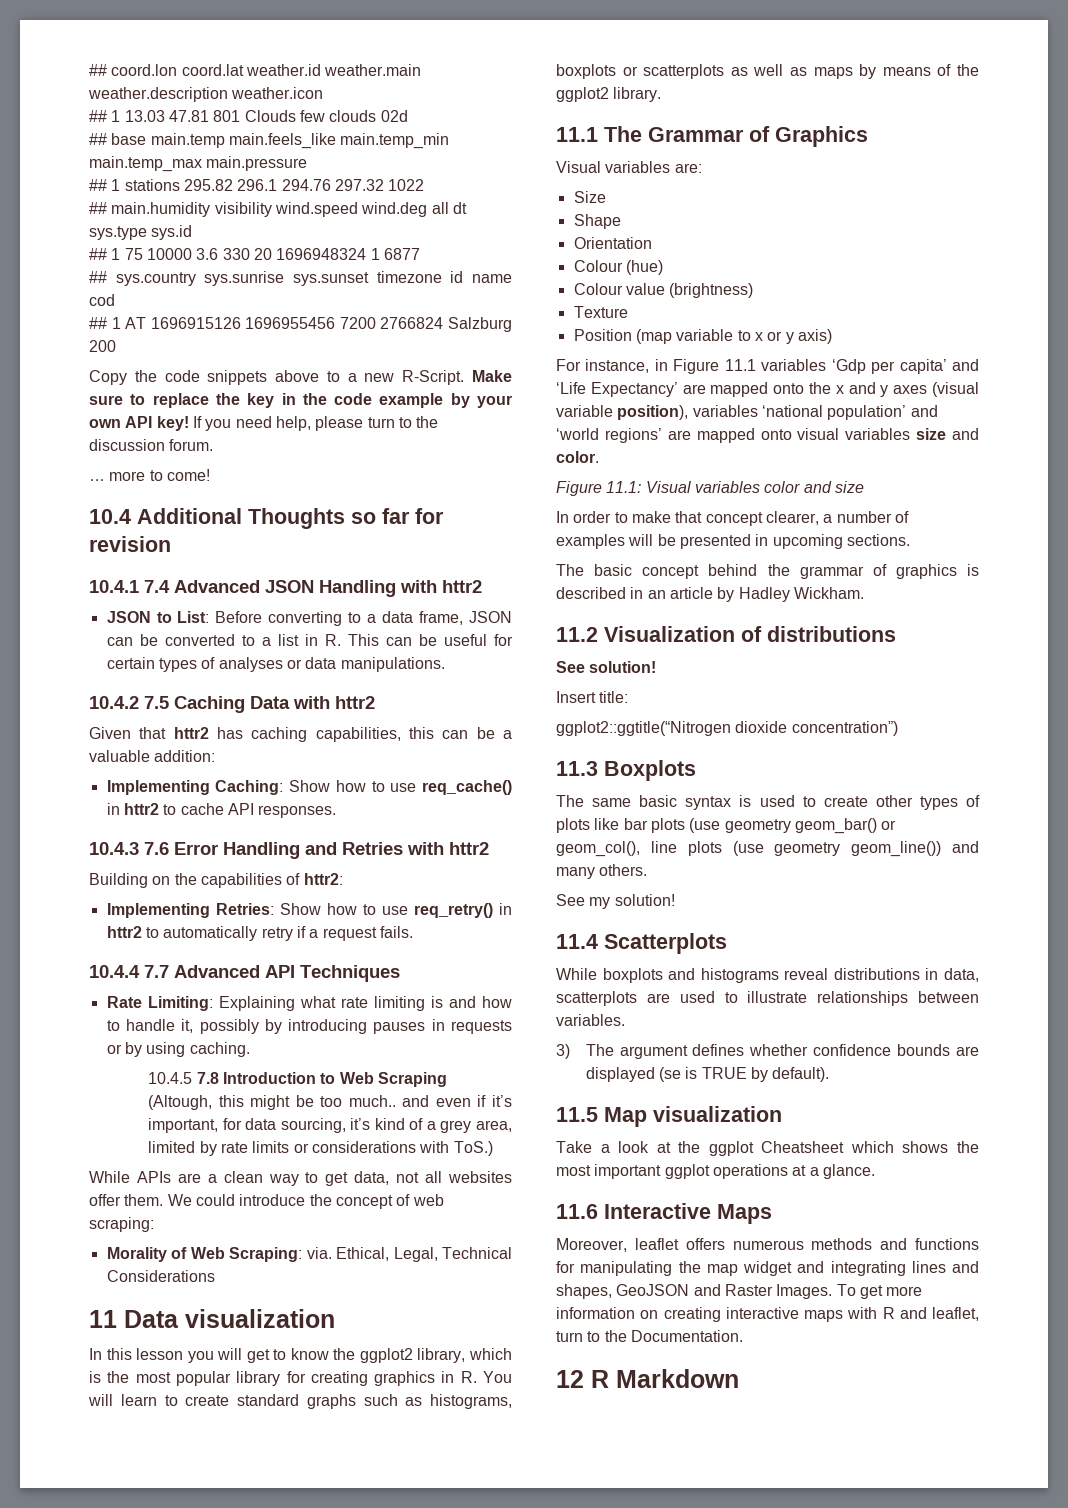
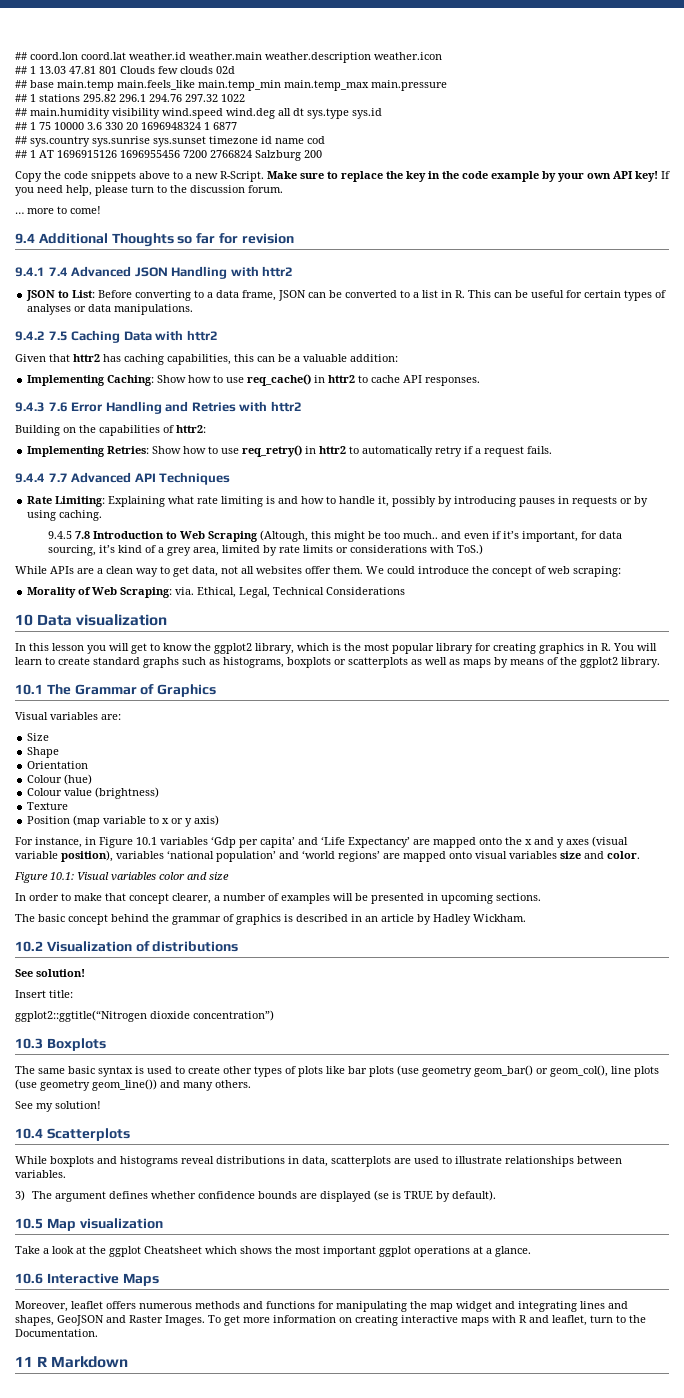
[89,509,131,524] 10.4 -> [15,233,35,244] 9.4
[89,580,139,593] 10.4.1 -> [15,267,45,277] 9.4.1
[89,696,139,709] 10.4.2 -> [15,331,45,341] 9.4.2
[89,842,139,855] 10.4.3 -> [15,402,45,412] 9.4.3
[89,965,140,978] 10.4.4 -> [15,473,45,483] 9.4.4
[148,1072,193,1084] 10.4.5 -> [48,531,73,539] 9.4.5
[89,1310,117,1328] 11 -> [15,614,33,626] 10
[556,127,598,142] 11.1 -> [15,684,43,695] 10.1
[724,359,756,371] 11.1 -> [136,837,157,845] 10.1
[606,481,642,493] 11.1: -> [50,872,74,880] 10.1:
[556,627,598,642] 11.2 -> [15,941,43,952] 10.2
[556,761,598,776] 11.3 -> [15,1038,43,1049] 10.3
[556,934,598,949] 11.4 -> [15,1128,43,1139] 10.4
[556,1107,598,1122] 11.5 -> [15,1218,43,1229] 10.5
[556,1204,598,1219] 11.6 -> [15,1273,43,1284] 10.6
[556,1370,584,1388] 12 -> [15,1356,33,1367] 11

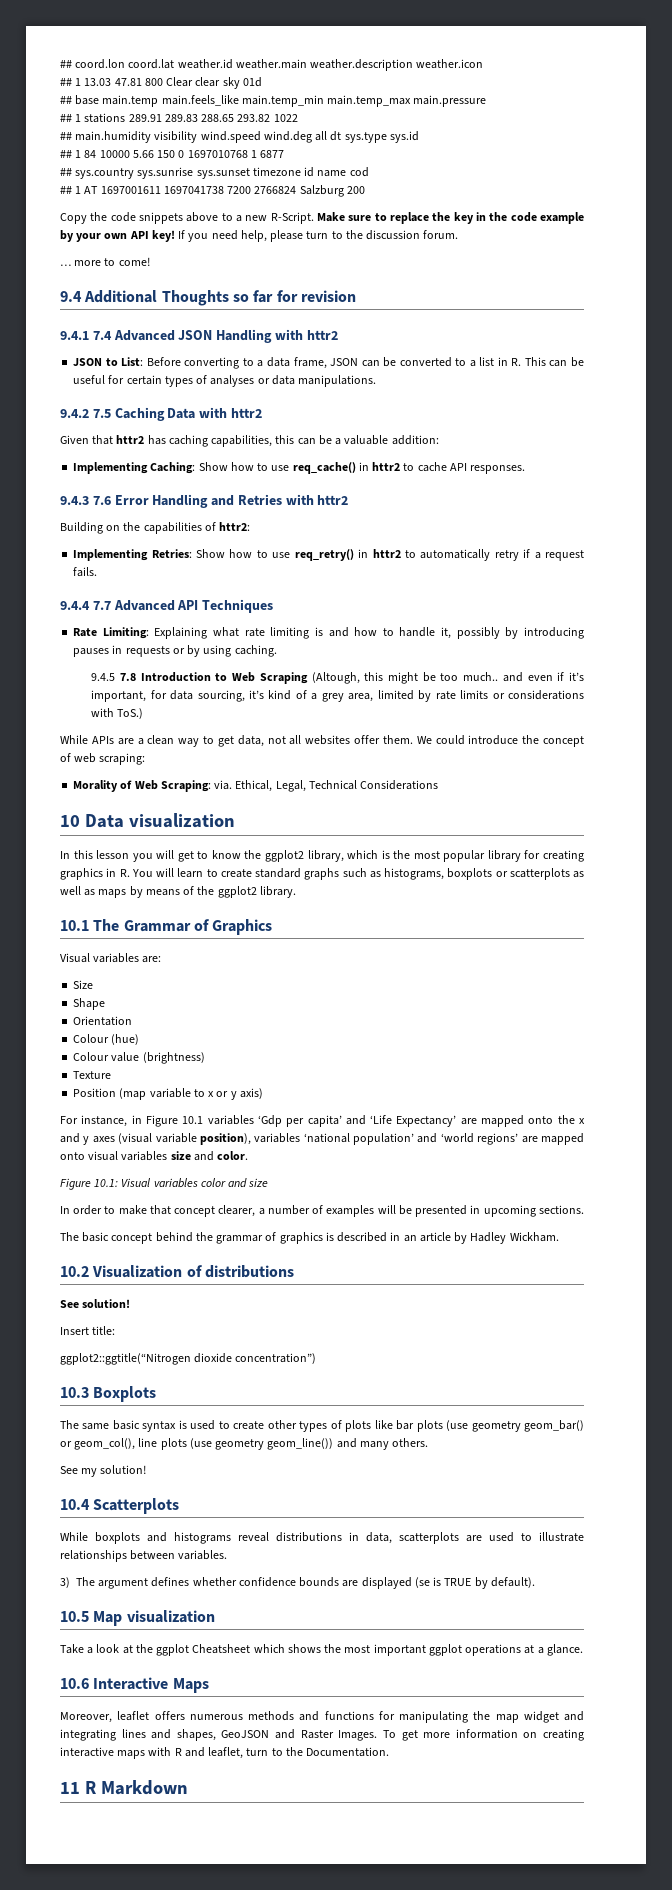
[99,66,235,74] 801 Clouds few clouds 02d -> [144,77,262,89] 800 Clear clear sky 01d
[83,94,218,102] 295.82 296.1 294.76 297.32 -> [128,114,271,122] 289.91 289.83 288.65 293.82
[39,122,201,130] 75 10000 3.6 330 20 1696948324 -> [84,150,248,158] 84 10000 5.66 150 0 1697010768
[57,150,180,158] 1696915126 1696955456 -> [100,186,224,194] 1697001611 1697041738

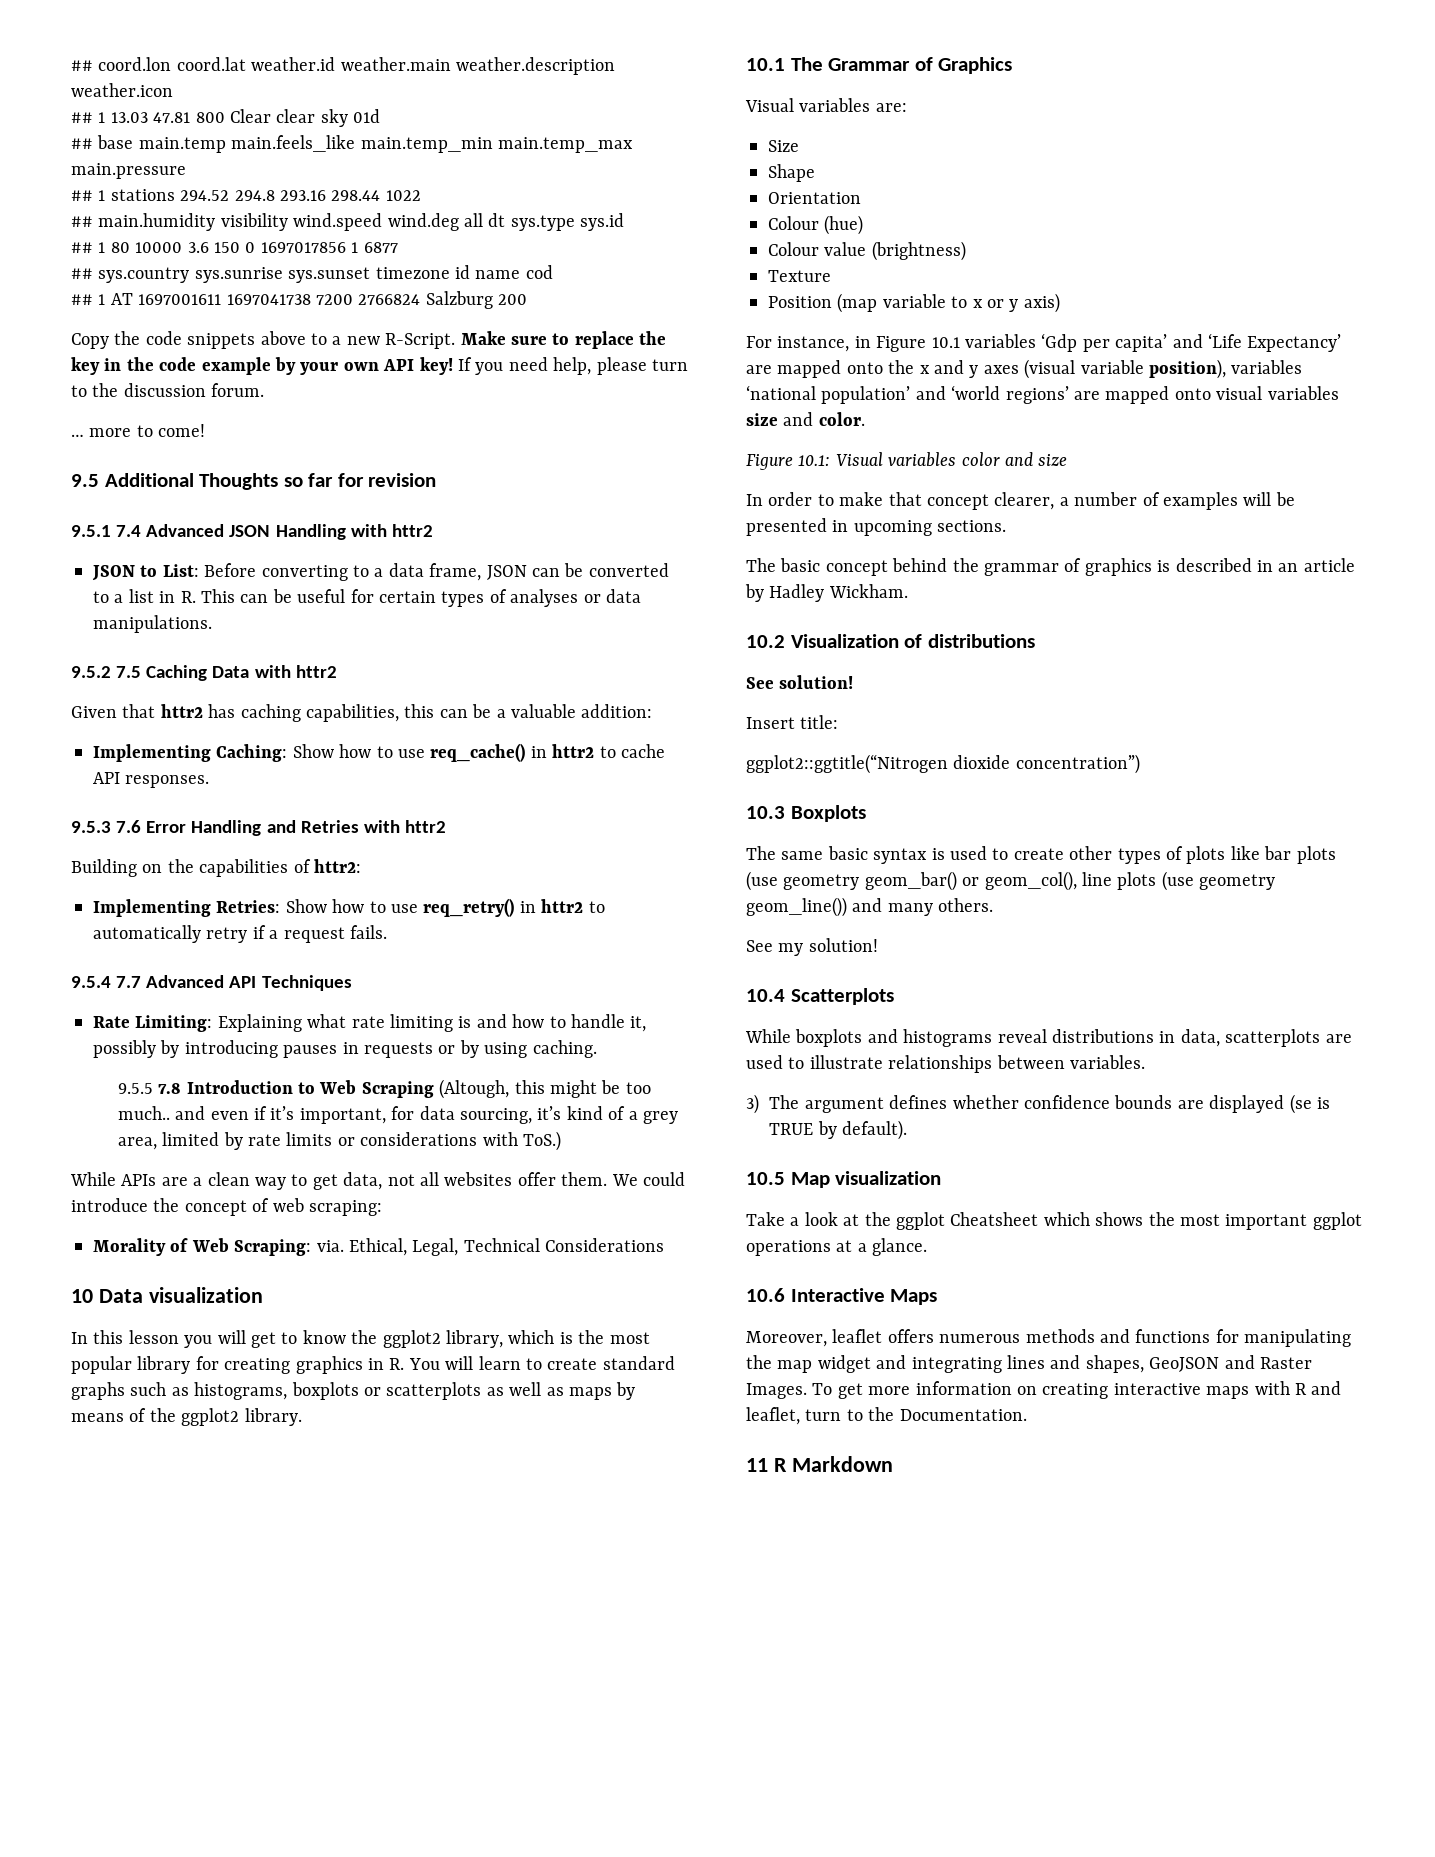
[128,114,271,122] 289.91 289.83 288.65 293.82 -> [180,190,381,201] 294.52 294.8 293.16 298.44
[84,150,154,158] 84 10000 5.66 -> [110,242,209,253] 80 10000 3.6
[187,150,248,158] 1697010768 -> [260,242,346,253] 1697017856
[60,291,82,302] 9.4 -> [71,474,99,487] 9.5
[60,331,89,340] 9.4.1 -> [71,525,111,537] 9.5.1
[60,409,89,418] 9.4.2 -> [71,666,111,678] 9.5.2
[60,496,89,505] 9.4.3 -> [71,821,111,833] 9.5.3
[60,601,90,610] 9.4.4 -> [71,976,111,988] 9.5.4
[91,673,116,681] 9.4.5 -> [117,1083,153,1094] 9.5.5

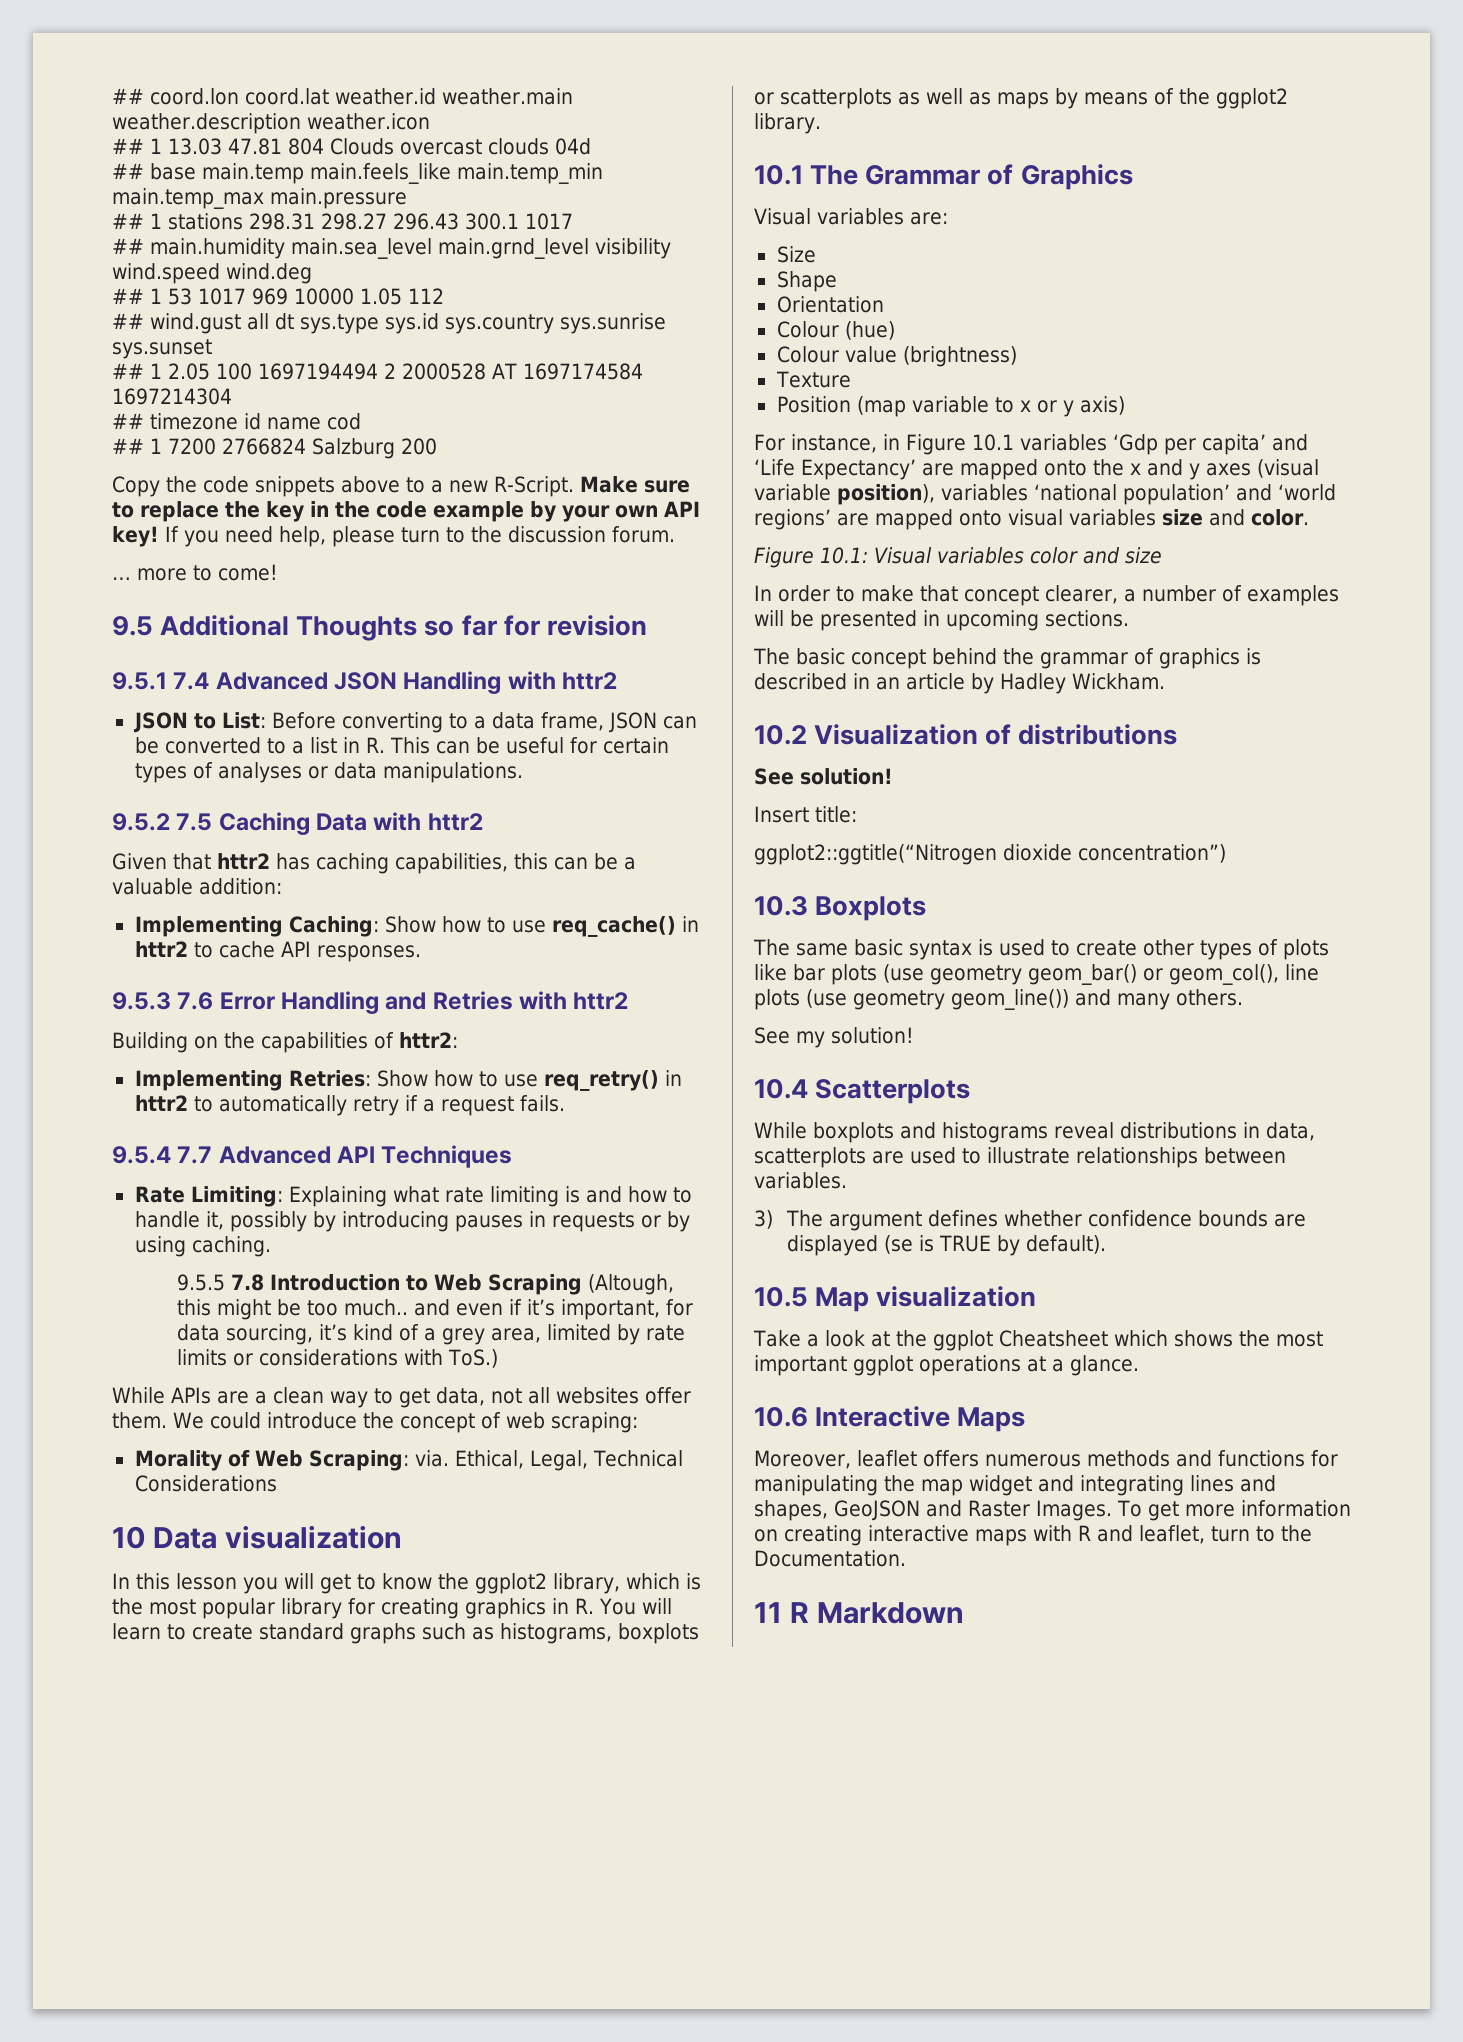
[195,109,381,127] 800 Clear clear sky 01d -> [288,138,591,155] 804 Clouds overcast clouds 04d
[180,190,421,201] 294.52 294.8 293.16 298.44 1022 -> [249,213,573,230] 298.31 298.27 296.43 300.1 1017
(216, 222) none -> [291,238,589,259] main.sea_level main.grnd_level
(459, 222) none -> [112,288,444,305] [112,313,241,334] // ## 1 53 1017 969 10000 1.05 112 // ## wind.gust
[71,242,398,253] [71,267,371,283] // ## 1 80 10000 3.6 150 0 1697017856 1 6877 // ## sys.country sys.sunrise sys.sunset -> [445,313,666,334] [112,339,212,359] [112,363,643,380] [112,388,232,405] [112,413,144,429] sys.country sys.sunrise sys.sunset // ## 1 2.05 100 1697194494 2 2000528 AT 1697174584 1697214304 // ##
[110,293,311,305] AT 1697001611 1697041738 -> (162, 446) none

